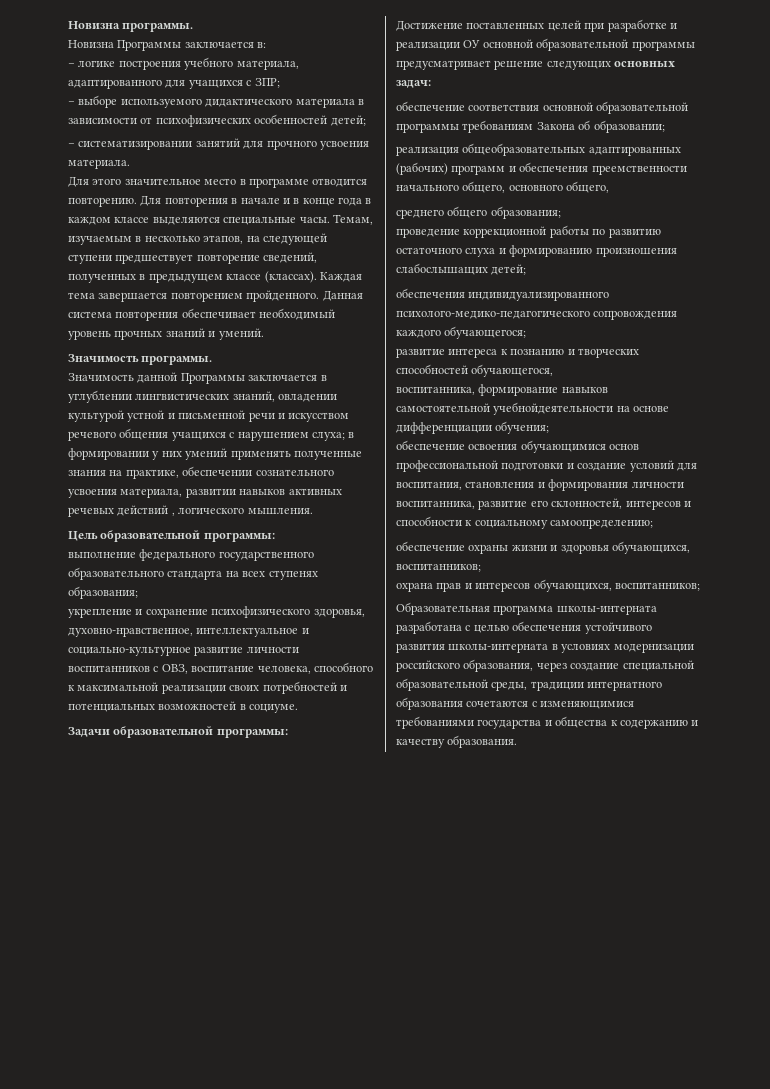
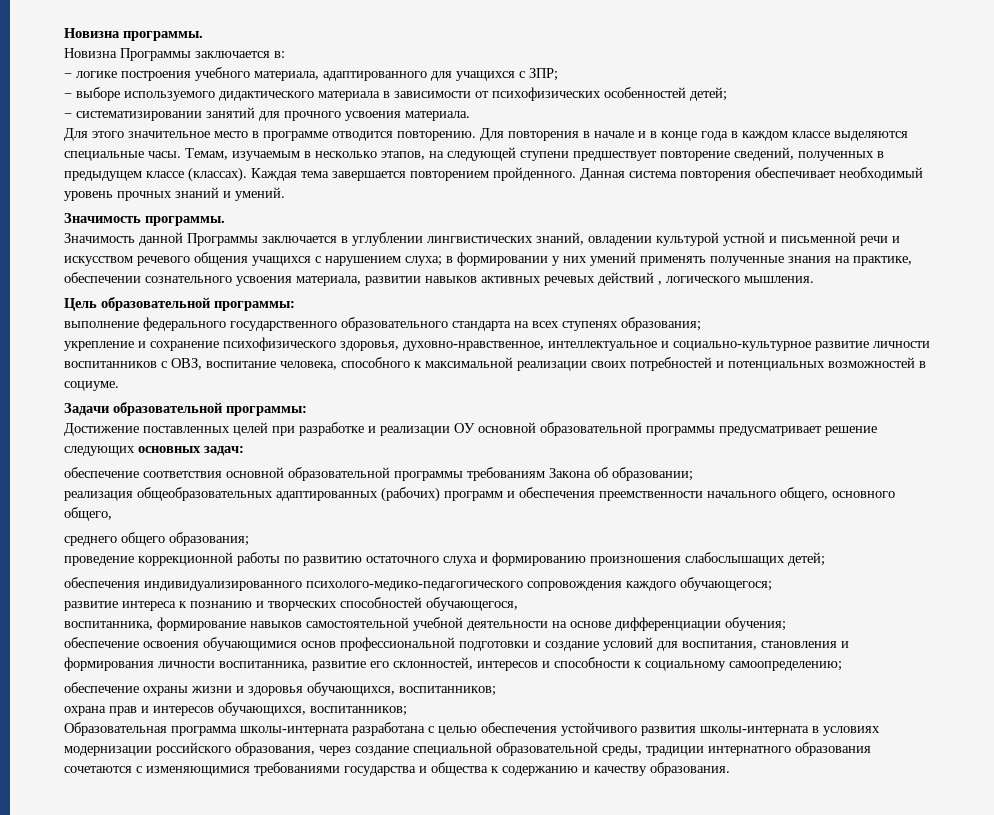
[493,402,614,415] учебнойдеятельности -> [413,617,548,631] учебной деятельности

